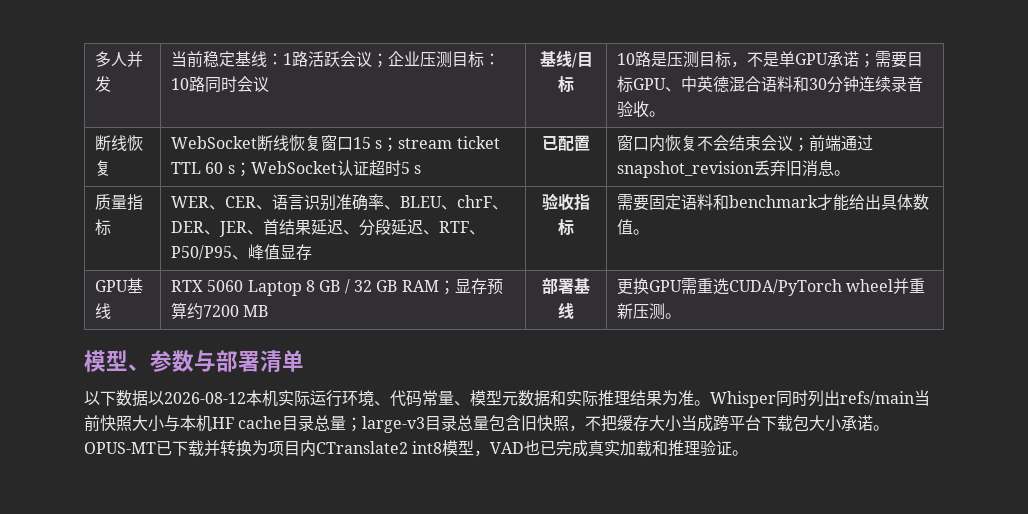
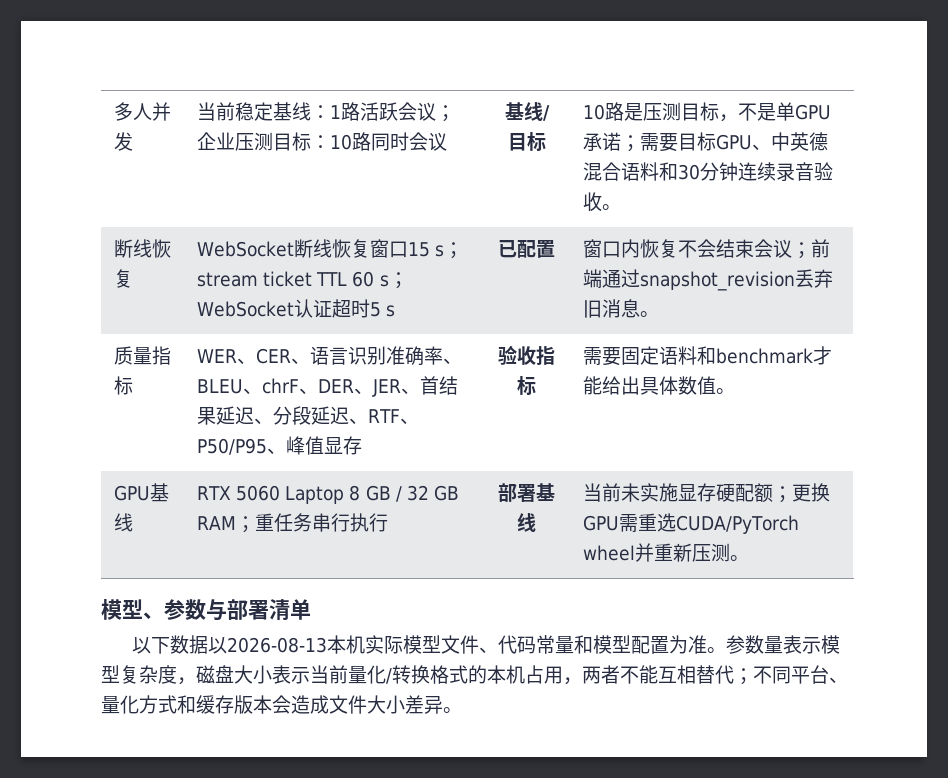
[454,278,503,295] [171,302,269,320] [542,278,590,294] [558,302,574,319] 显存预算约7200 MB | 部署基线 | -> [255,513,389,532] [498,483,555,502] [517,513,536,532] [583,483,793,503] 重任务串行执行 | 部署基线 | 当前未实施显存硬配额；
[164,392,246,404] 2026-08-12 -> [226,637,327,653] 2026-08-13
[310,390,374,407] 运行环境 -> [402,635,479,654] 模型文件
[454,390,930,408] [84,415,890,433] [84,440,733,457] 、模型元数据和实际推理结果为准。Whisper同时列出refs/main当前快照大小与本机HF cache目录总量；large-v3目录总量包含旧快照，不把缓存大小当成跨平台下载包大小承诺。OPUS-MT已下载并转换为项目内CTranslate2 int8模型，VAD也已完成真实加载和推理验证 -> [573,635,840,654] [101,665,848,685] [101,695,443,714] 和模型配置为准。参数量表示模型复杂度，磁盘大小表示当前量化/转换格式的本机占用，两者不能互相替代；不同平台、量化方式和缓存版本会造成文件大小差异

